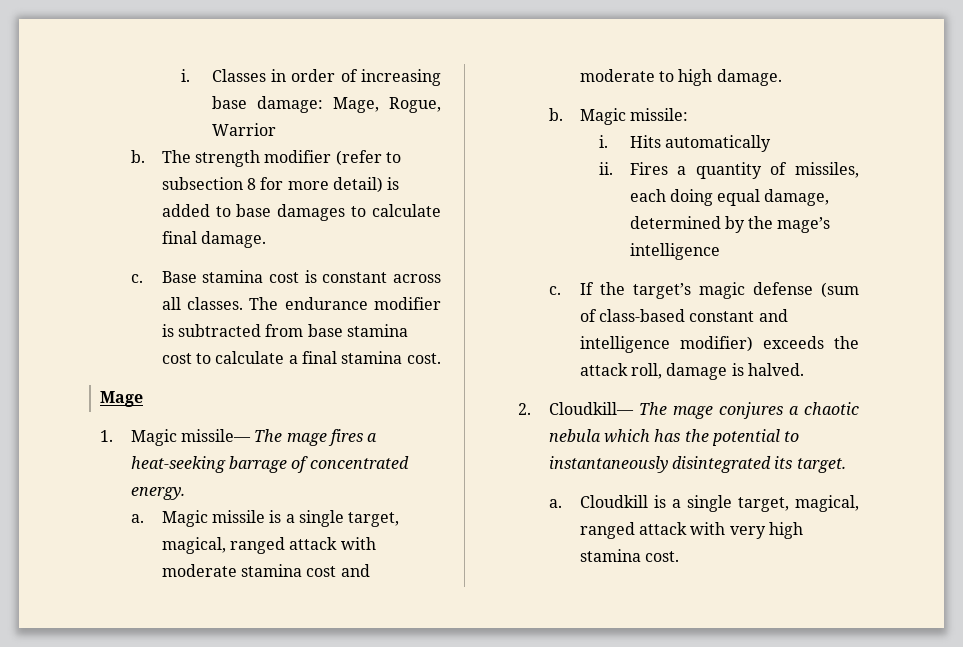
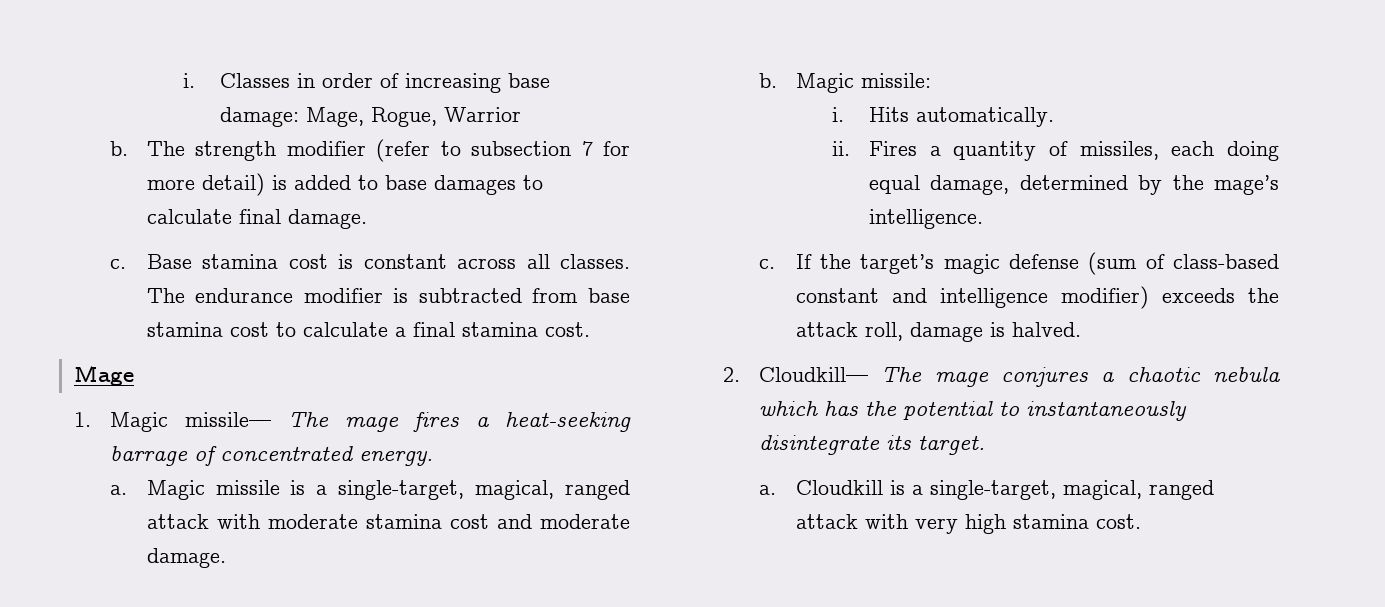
[247,178,257,190] 8 -> [581,141,593,156] 7
[299,510,400,527] single target, -> [338,480,465,500] single-target,
[659,69,713,86] to high -> (630, 521) none
[664,135,771,152] automatically -> [915,107,1054,127] automatically.
[629,243,720,260] intelligence -> [868,209,983,229] intelligence.
[672,456,772,473] disintegrated -> [759,435,881,455] disintegrate
[686,495,789,512] single target, -> [929,480,1056,500] single-target,

